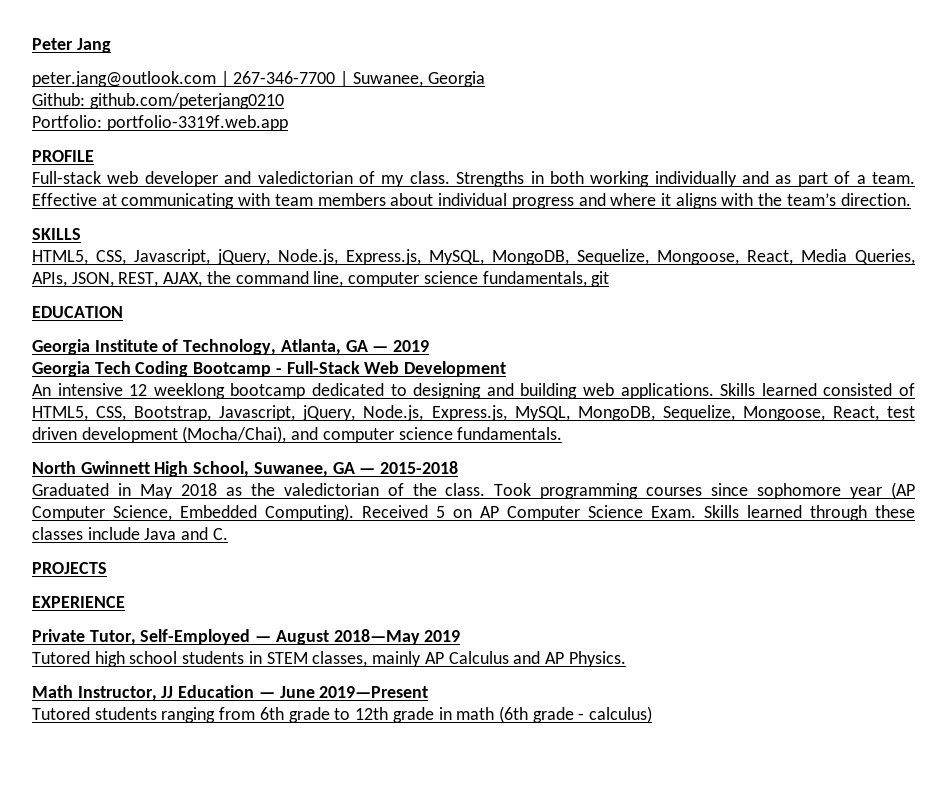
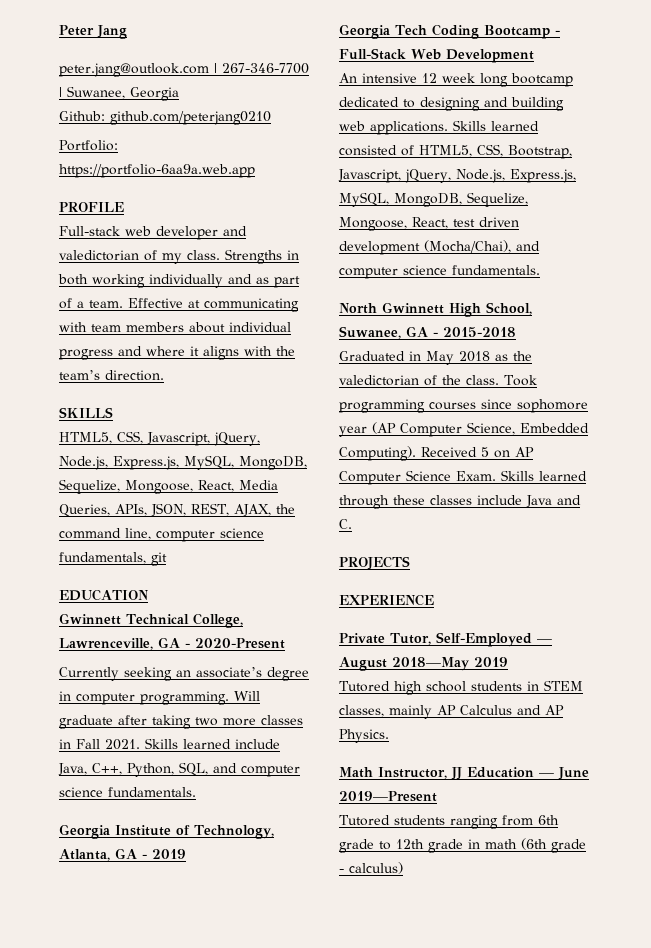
[106,115,288,131] portfolio-3319f.web.app -> [59,164,255,178] https://portfolio-6aa9a.web.app
(123, 312) none -> [59,613,243,628] [59,637,285,650] [59,667,309,681] [59,691,260,705] [59,715,303,729] [59,738,280,750] [58,762,300,777] [59,787,196,797] // Gwinnett Technical College, Lawrenceville, GA - 2020-Present // Currently seeking an associate’s degree in computer programming. Will graduate after taking two more classes in Fall 2021. Skills learned include Java, C++, Python, SQL, and computer science fundamentals.
[372,346,389,352] — -> [142,854,147,859] -
[153,383,225,399] weeklong -> [442,73,508,87] week long
[359,468,376,474] — -> [433,332,438,337] -

